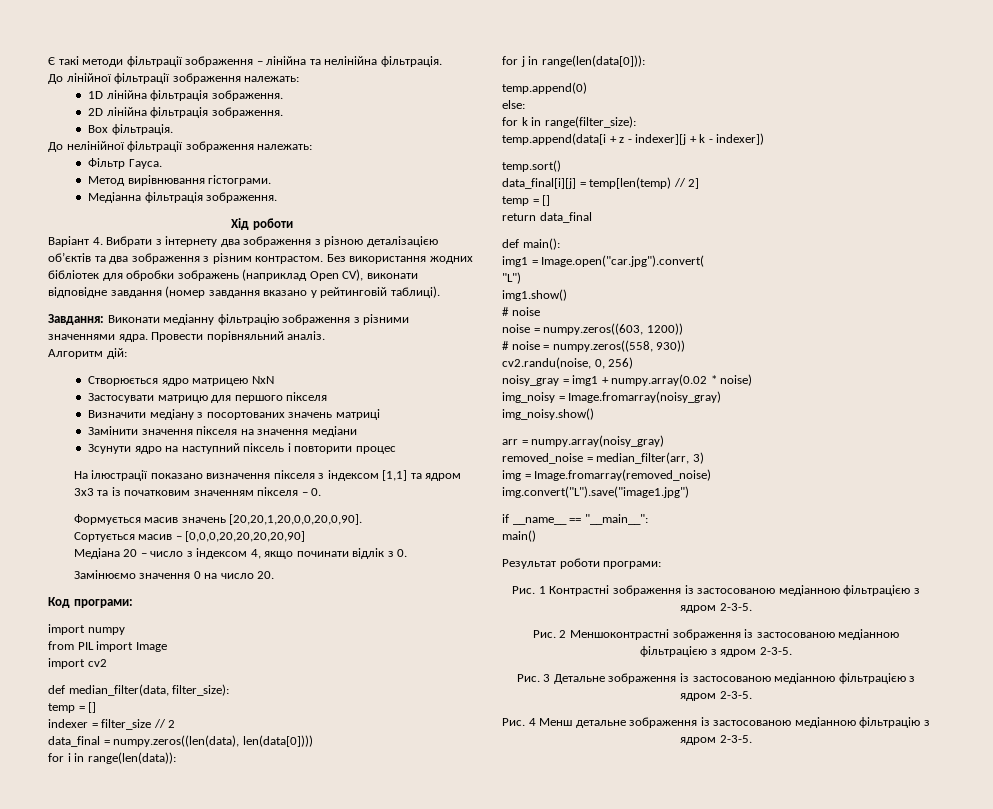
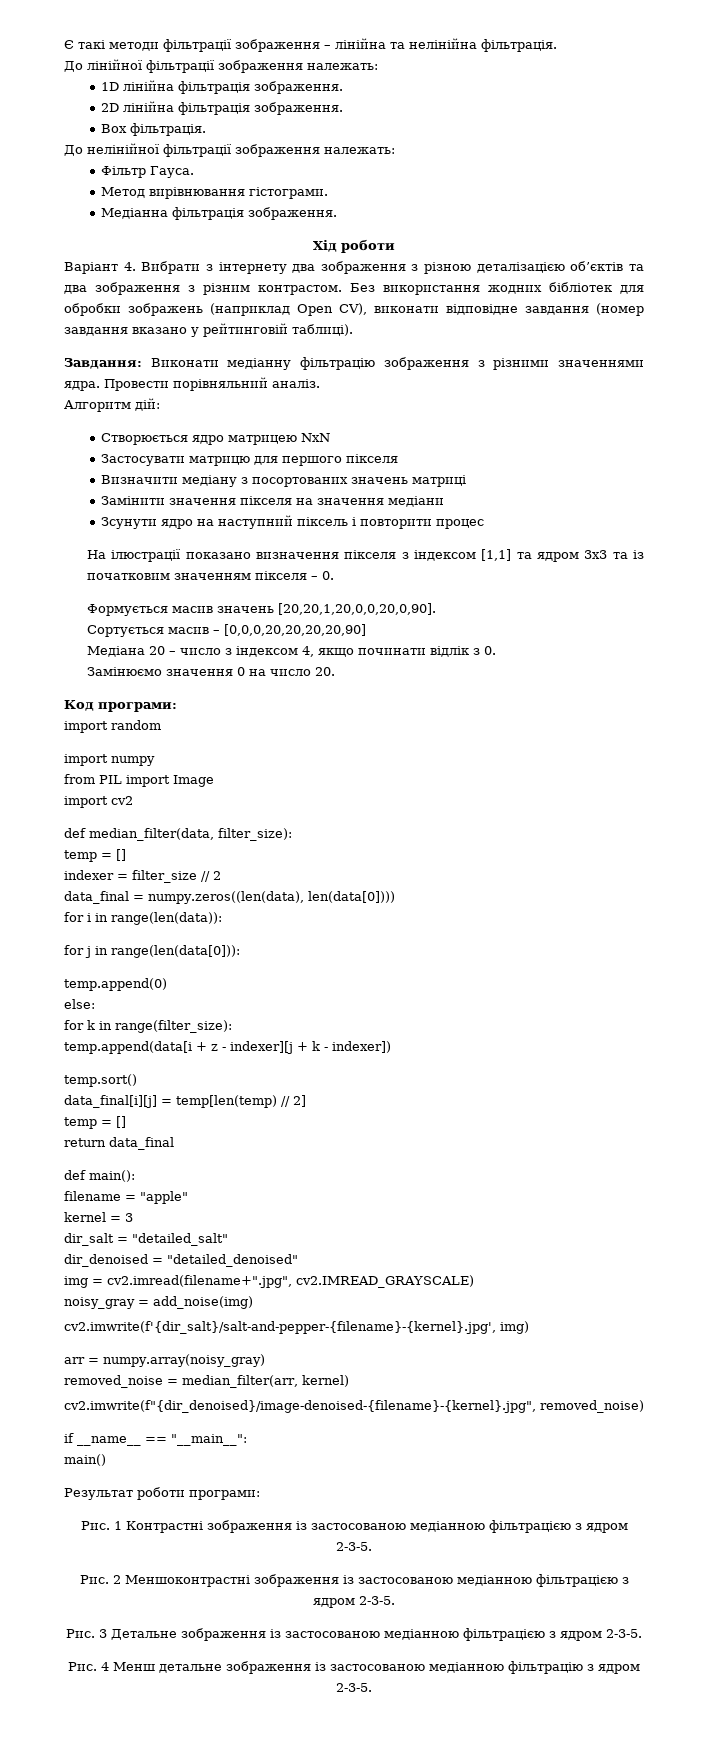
(133, 603) none -> [64,720,161,733] // import random
[502,255,705,267] [502,272,521,284] [502,289,567,301] [502,307,540,316] [502,323,683,335] [502,340,686,352] [502,357,634,369] [502,374,753,386] [502,391,722,403] [502,408,594,420] img1 = Image.open("car.jpg").convert( // "L") // img1.show() // # noise // noise = numpy.zeros((603, 1200)) // # noise = numpy.zeros((558, 930)) // cv2.randu(noise, 0, 256) // noisy_gray = img1 + numpy.array(0.02 * noise) // img_noisy = Image.fromarray(noisy_gray) // img_noisy.show() -> [64,1191,188,1204] [64,1212,133,1222] [64,1233,228,1246] [64,1254,298,1267] [64,1275,474,1288] [64,1296,253,1309] [64,1321,529,1334] filename = "apple" // kernel = 3 // dir_salt = "detailed_salt" // dir_denoised = "detailed_denoised" // img = cv2.imread(filename+".jpg", cv2.IMREAD_GRAYSCALE) // noisy_gray = add_noise(img) // cv2.imwrite(f'{dir_salt}/salt-and-pepper-{filename}-{kernel}.jpg', img)
[692,452,704,464] [502,469,712,481] [502,486,689,498] 3) // img = Image.fromarray(removed_noise) // img.convert("L").save("image1.jpg") -> [301,1375,349,1387] [64,1400,644,1413] kernel) // cv2.imwrite(f"{dir_denoised}/image-denoised-{filename}-{kernel}.jpg", removed_noise)

